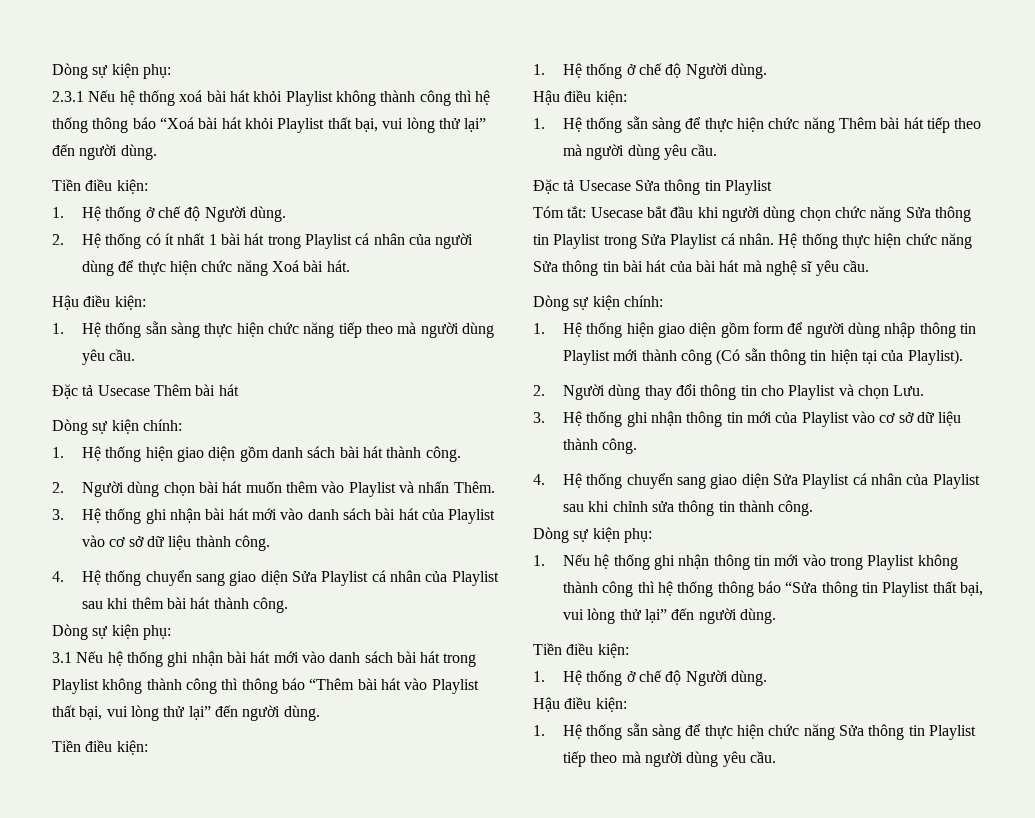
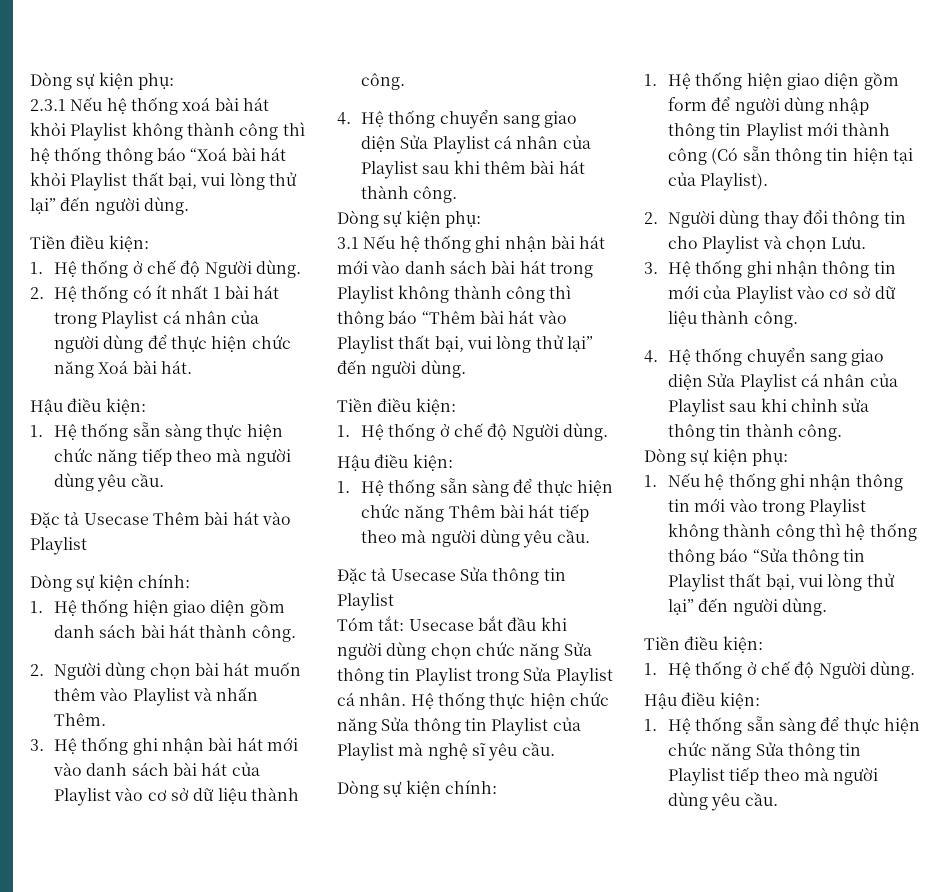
(239, 390) none -> [261,511,291,525] [30,537,87,555] vào Playlist
[622,260,740,272] bài hát của bài hát -> [491,717,581,736] [337,743,394,761] Playlist của Playlist

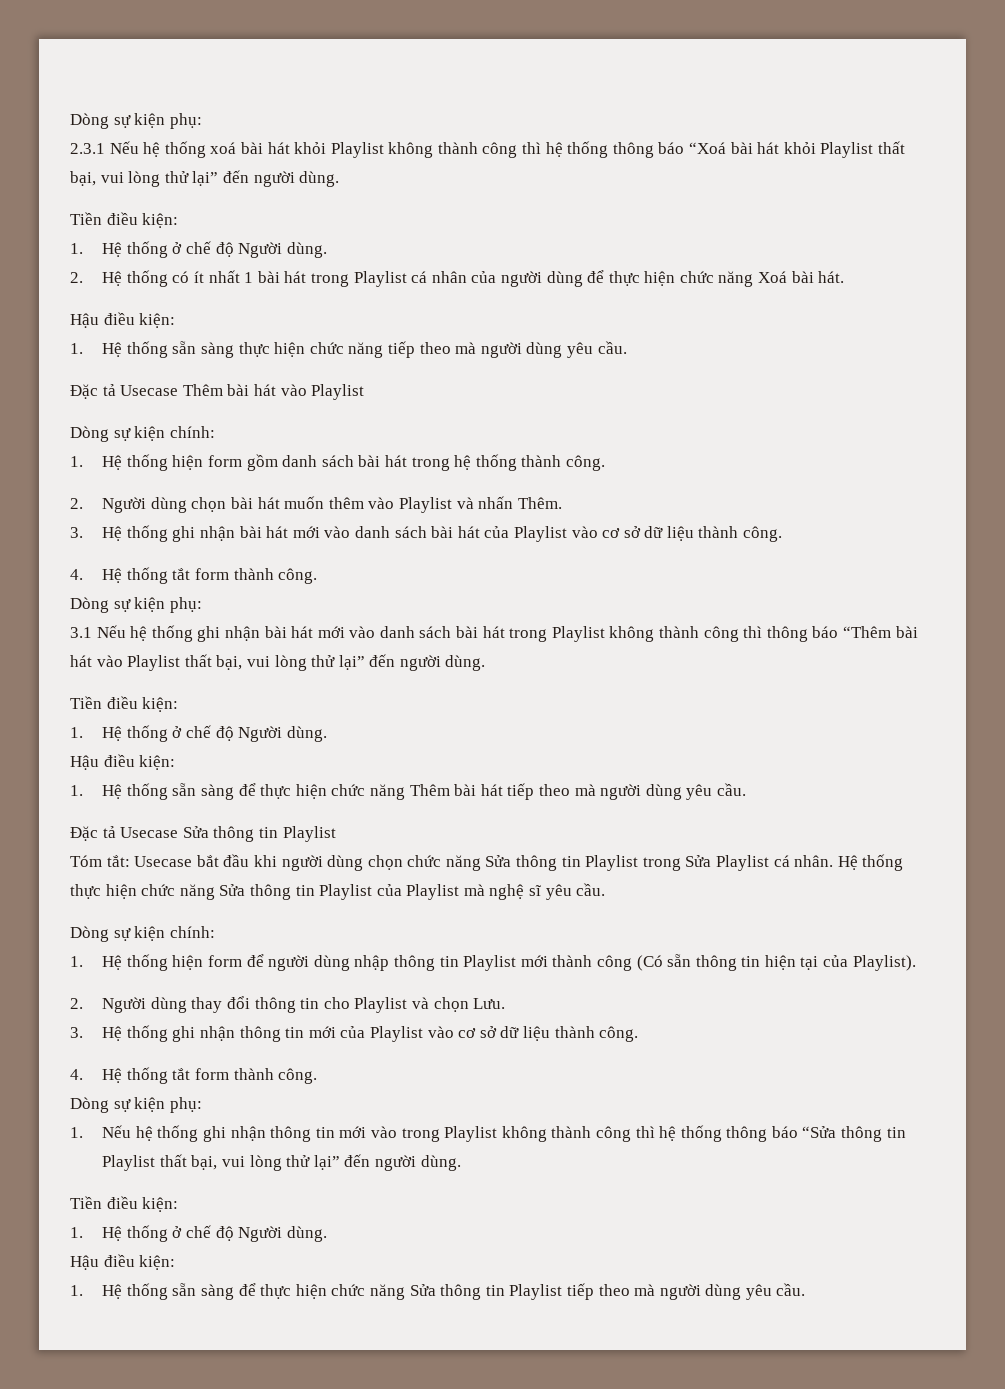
[173,600,246,617] giao diện -> [208,455,243,467] form
(196, 631) none -> [411,454,517,471] trong hệ thống
[439,109,578,129] [361,135,591,154] [361,160,585,179] chuyển sang giao diện Sửa Playlist cá nhân của Playlist sau khi thêm bài hát -> [172,568,230,580] tắt form
[787,72,899,90] giao diện gồm -> (204, 962) none
[746,347,885,367] [668,373,898,392] [668,398,870,417] [668,424,742,441] chuyển sang giao diện Sửa Playlist cá nhân của Playlist sau khi chỉnh sửa thông tin -> [172,1068,230,1080] tắt form

